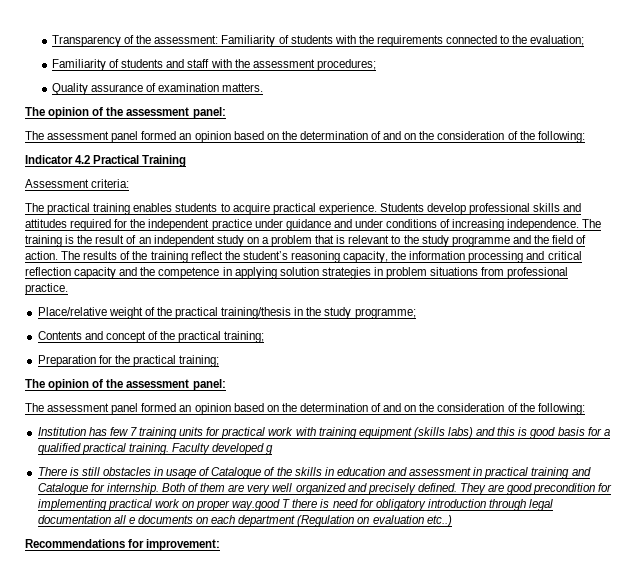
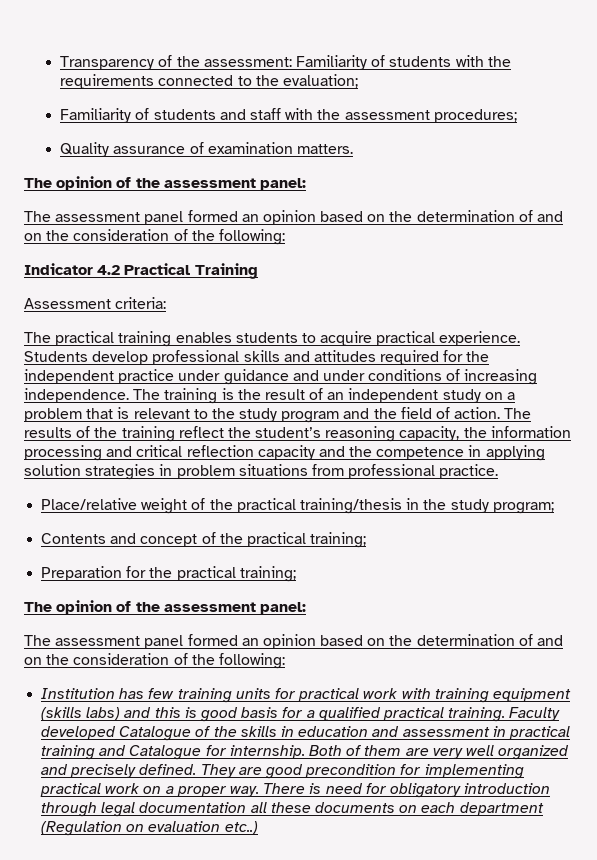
[451,236,510,247] programme -> [281,411,340,423] program
[354,308,416,319] programme; -> [492,502,554,514] program;
[129,427,137,436] 7 -> (175, 693) none
[266,445,274,455] [37,467,211,479] g // There is still obstacles in usage of -> (117, 733) none
[196,499,318,511] proper way.good T there -> [165,783,306,797] a proper way. There
[128,517,135,524] e -> [270,802,311,813] these
[25,539,221,551] // Recommendations for improvement: -> (258, 828) none

